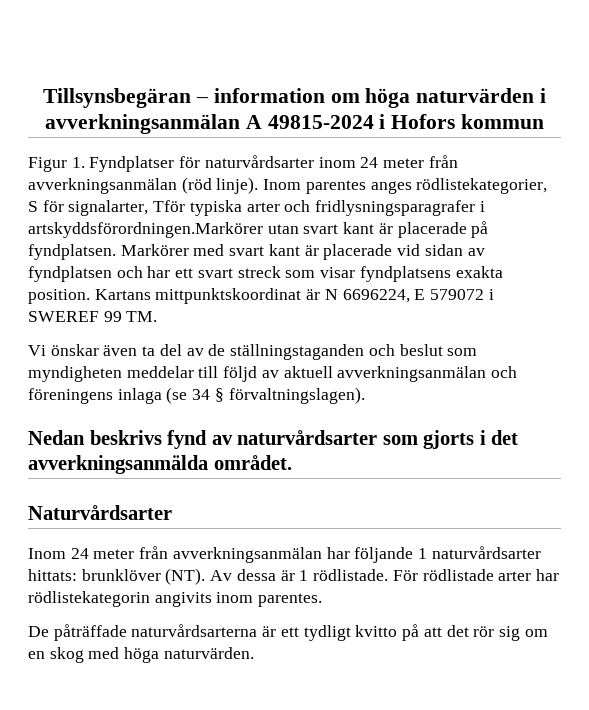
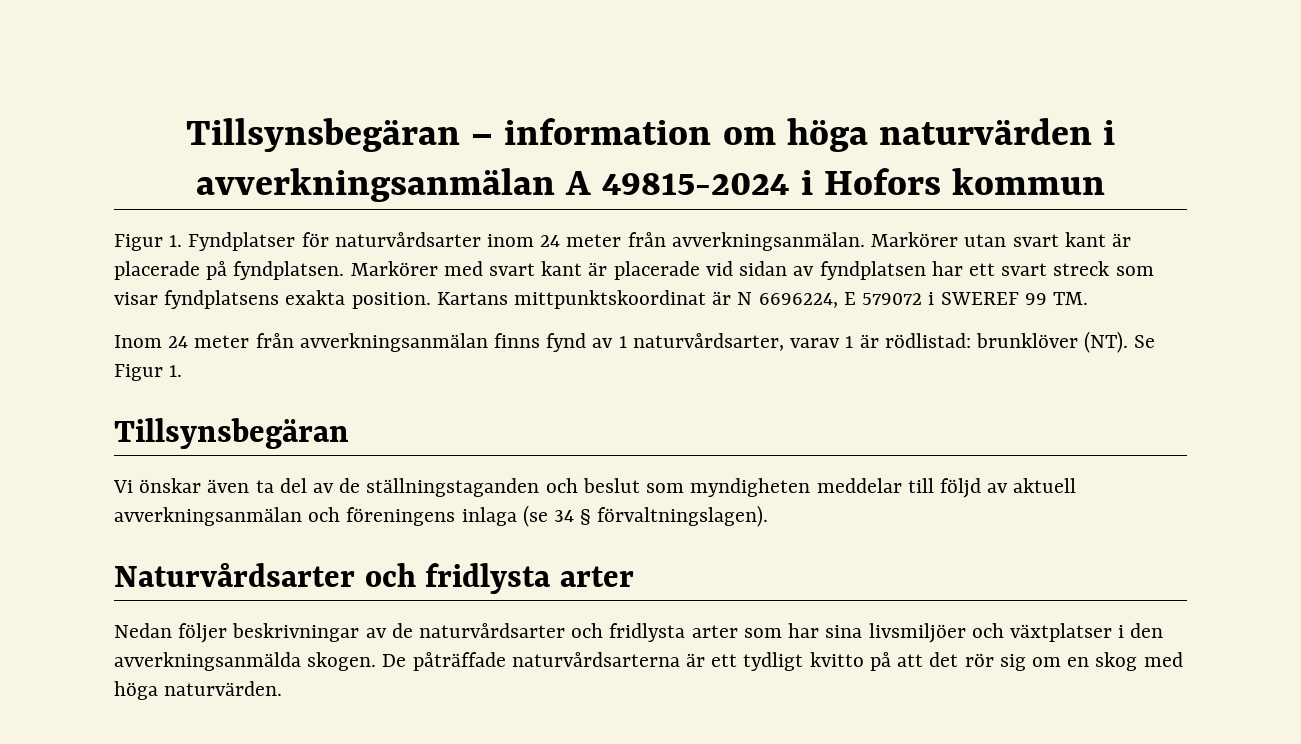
[28,177,548,194] [28,200,485,216] [28,222,263,238] avverkningsanmälan (röd linje). Inom parentes anges rödlistekategorier, S för signalarter, Tför typiska arter och fridlysningsparagrafer i artskyddsförordningen.Markörer -> [671,232,959,251] avverkningsanmälan. Markörer
[116,266,143,278] och -> (926, 270) none
(158, 316) none -> [114,331,1156,353] [114,364,183,381] [114,418,349,449] // Inom 24 meter från avverkningsanmälan finns fynd av 1 naturvårdsarter, varav 1 är rödlistad: brunklöver (NT). Se Figur 1. // Tillsynsbegäran
[28,430,519,449] [28,455,292,474] [28,505,172,520] [28,546,541,563] [28,568,559,585] [28,591,323,607] Nedan beskrivs fynd av naturvårdsarter som gjorts i det avverkningsanmälda området. // Naturvårdsarter // Inom 24 meter från avverkningsanmälan har följande 1 naturvårdsarter hittats: brunklöver (NT). Av dessa är 1 rödlistade. För rödlistade arter har rödlistekategorin angivits inom parentes. // -> [114,563,635,594] [114,623,1164,643] [114,652,377,671] Naturvårdsarter och fridlysta arter // Nedan följer beskrivningar av de naturvårdsarter och fridlysta arter som har sina livsmiljöer och växtplatser i den avverkningsanmälda skogen.

